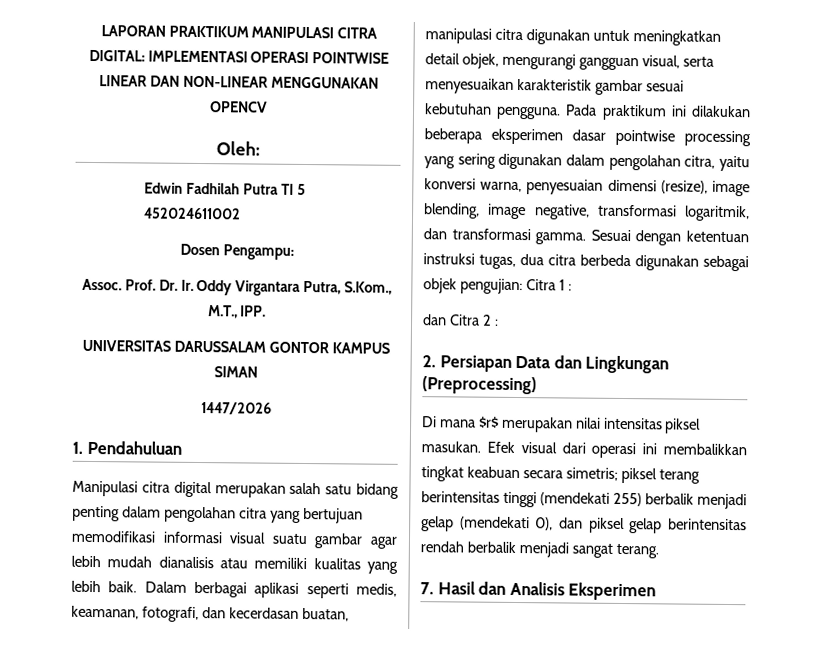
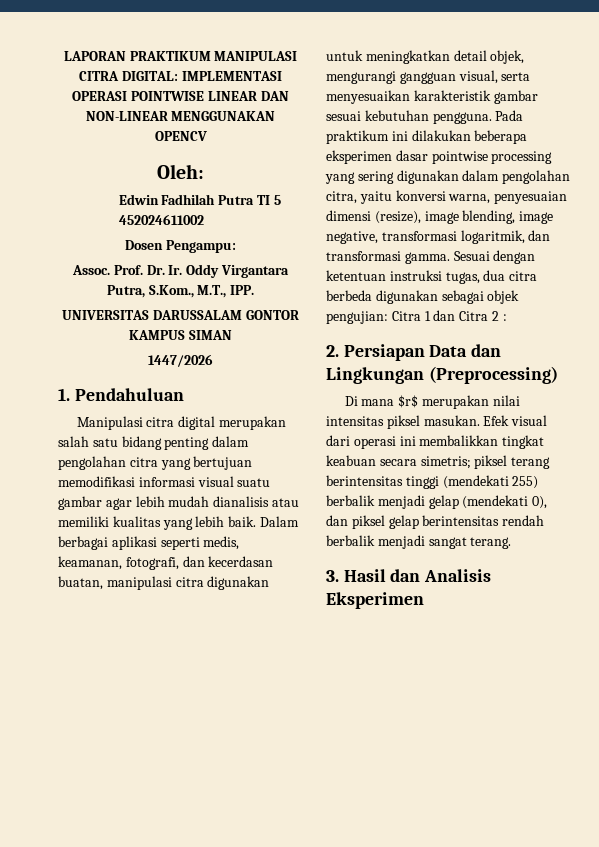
[567,283,572,291] : // -> (431, 316) none
[420,582,434,595] 7. -> [326,570,339,582] 3.

